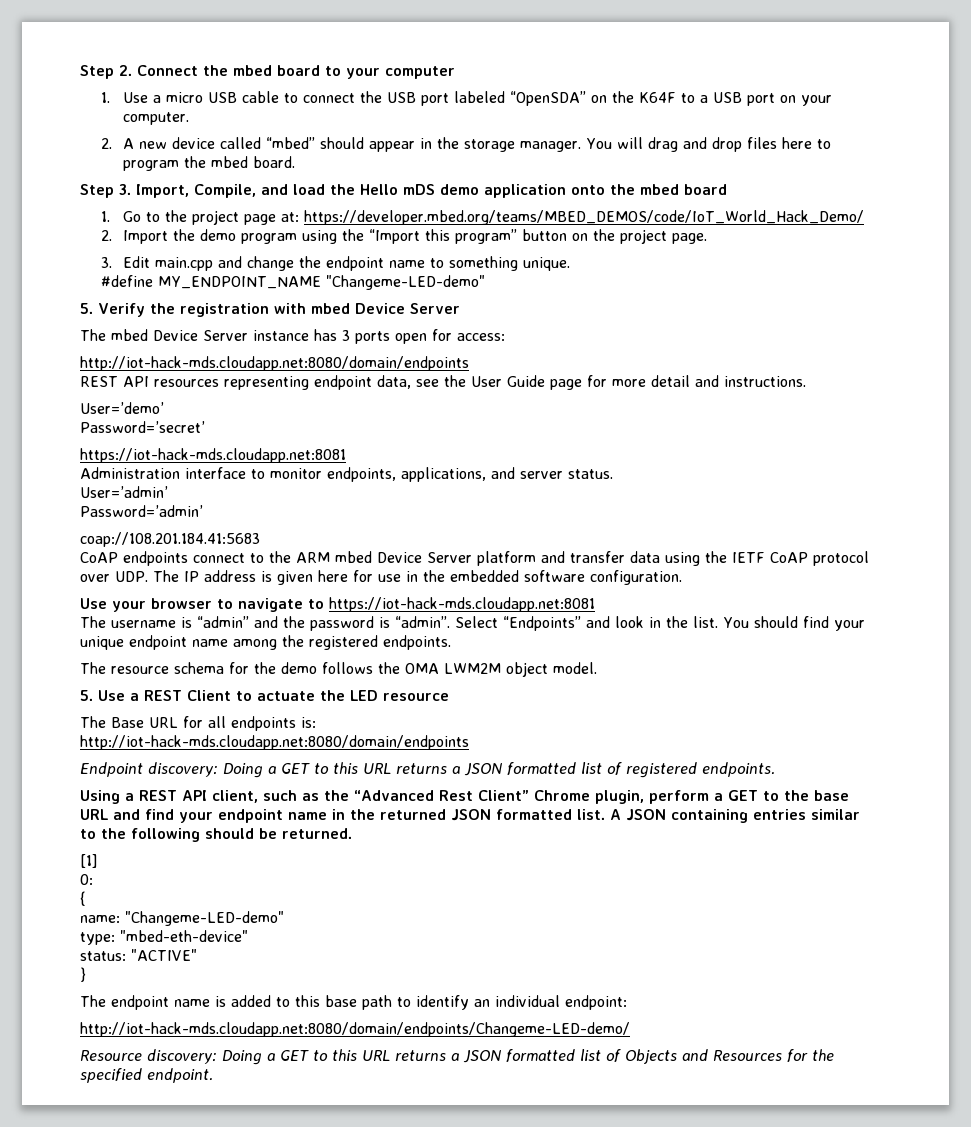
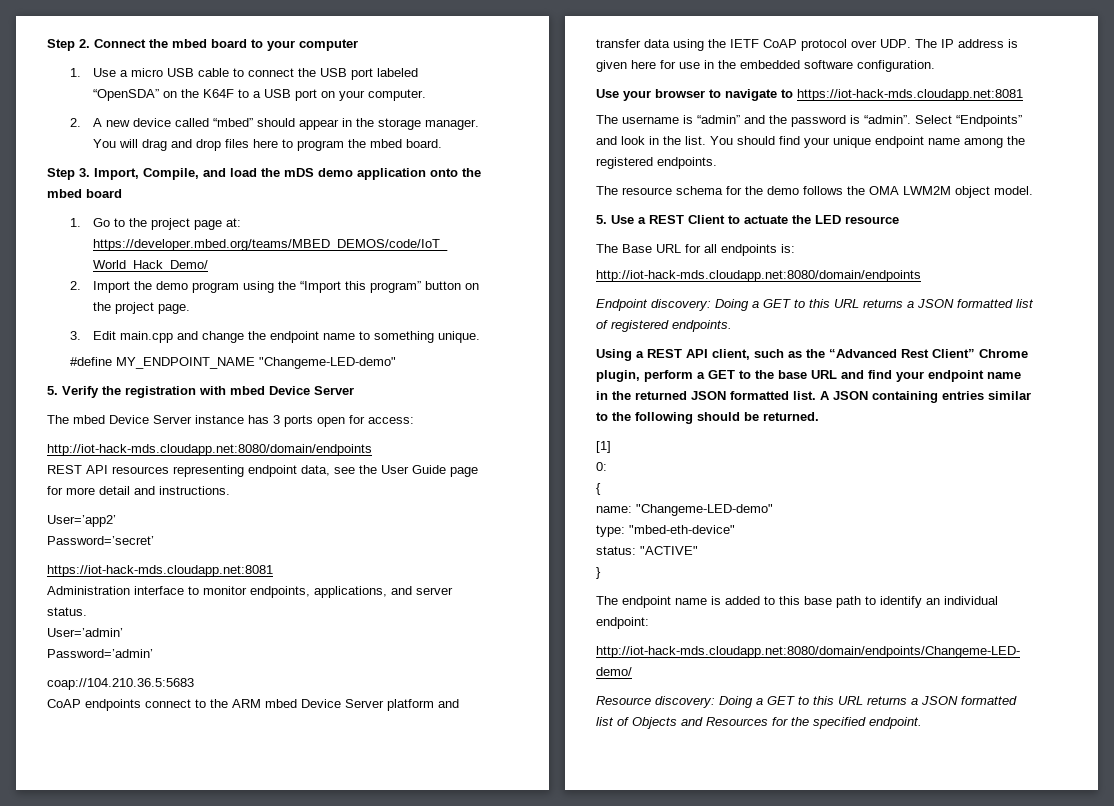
[360,184,398,195] Hello -> (280, 172) none
[80,402,164,414] User=’demo’ -> [47,515,116,527] User=’app2’
[80,532,260,547] coap://108.201.184.41:5683 -> [47,678,194,690] coap://104.210.36.5:5683

